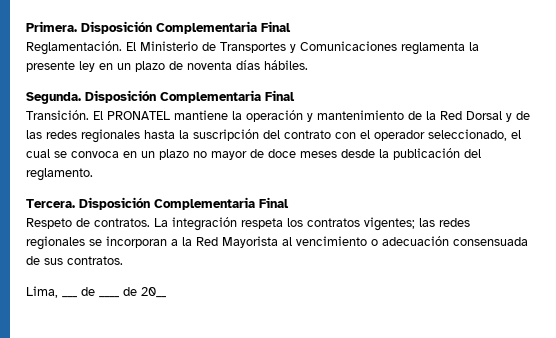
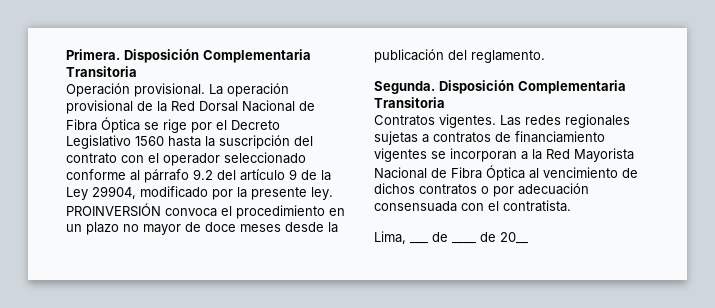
[261,21,291,32] [26,41,479,55] [26,60,308,72] [26,90,295,104] [26,110,530,122] [26,129,140,143] Final // Reglamentación. El Ministerio de Transportes y Comunicaciones reglamenta la presente ley en un plazo de noventa días hábiles. // Segunda. Disposición Complementaria Final // Transición. El PRONATEL mantiene la operación y mantenimiento de la Red Dorsal y de las redes regionales -> [66,66,137,77] [66,83,289,97] [66,100,315,114] [66,117,280,133] [66,135,164,149] Transitoria // Operación provisional. La operación provisional de la Red Dorsal Nacional de Fibra Óptica se rige por el Decreto Legislativo 1560
[428,129,521,141] [26,149,119,158] seleccionado, el cual se convoca -> [224,152,306,164] [66,169,331,183] [66,186,333,200] [66,203,325,219] seleccionado conforme al párrafo 9.2 del artículo 9 de la Ley 29904, modificado por la presente ley. PROINVERSIÓN convoca el procedimiento
[26,197,289,210] [26,217,470,231] [26,236,85,250] Tercera. Disposición Complementaria Final // Respeto de contratos. La integración respeta los contratos vigentes; las redes regionales -> [374,80,626,94] [374,97,445,108] [374,114,630,128] [374,131,605,145] [374,148,427,162] Segunda. Disposición Complementaria Transitoria // Contratos vigentes. Las redes regionales sujetas a contratos de financiamiento vigentes
[282,236,528,246] [26,256,123,265] al vencimiento o adecuación consensuada de sus contratos. -> [374,165,638,181] [374,183,589,197] [374,200,571,212] Nacional de Fibra Óptica al vencimiento de dichos contratos o por adecuación consensuada con el contratista.

